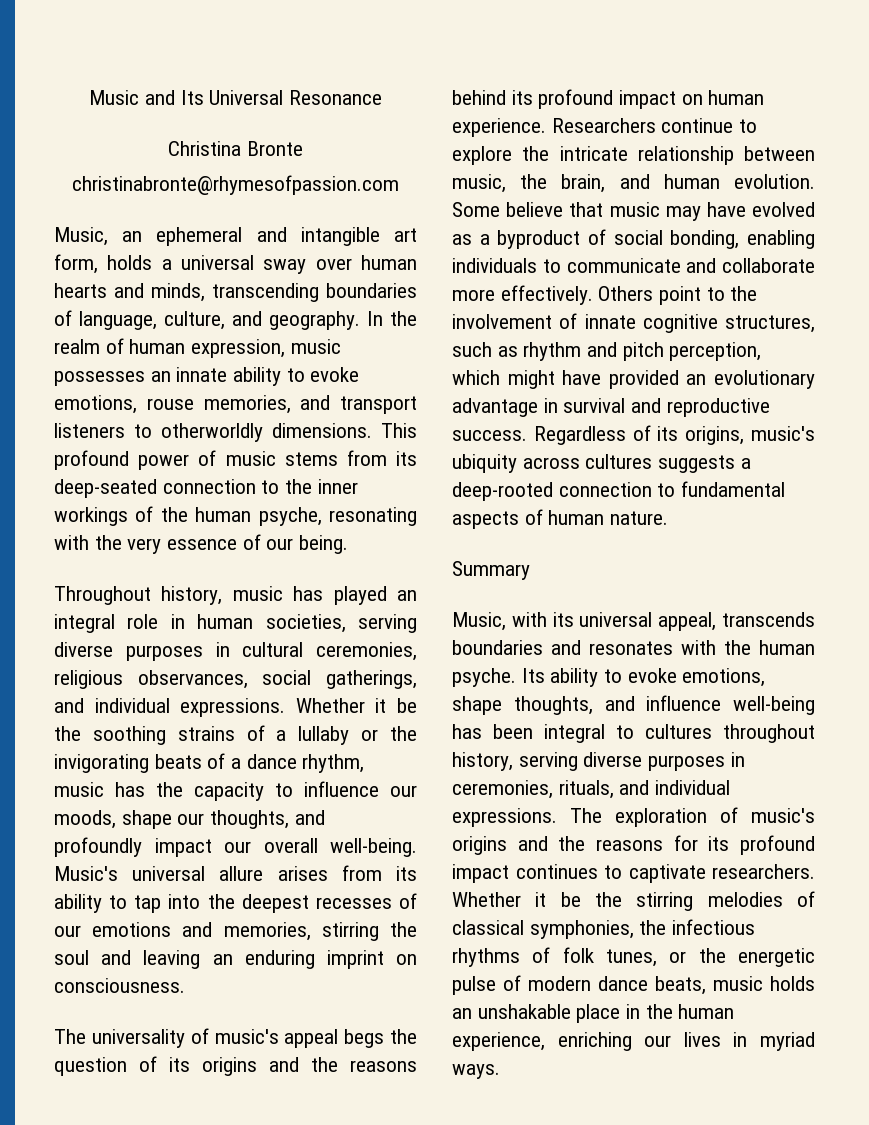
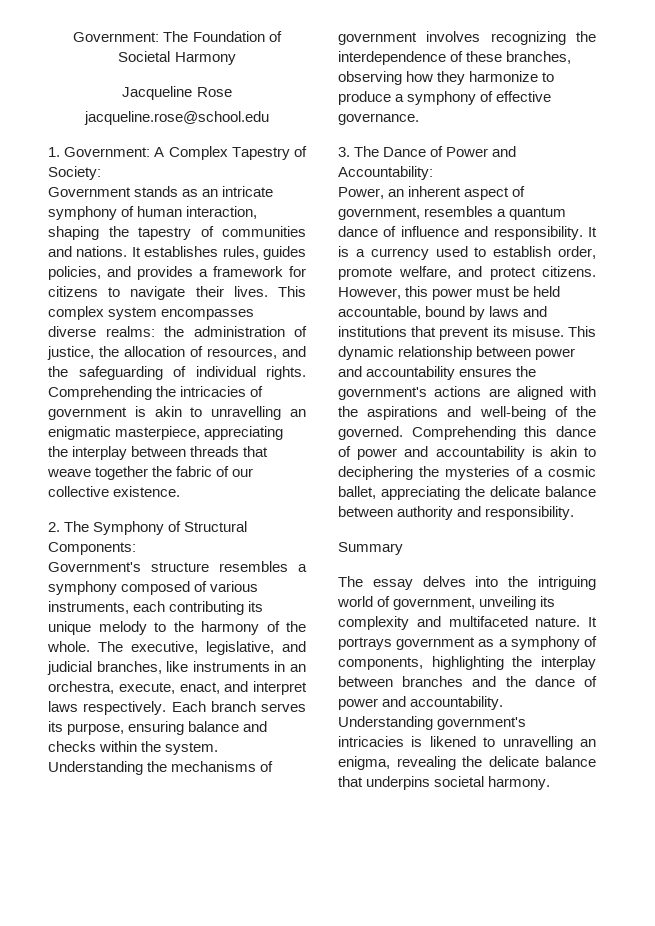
[89,90,382,105] [168,141,303,156] [72,175,399,195] [54,227,417,246] [54,254,417,274] [54,283,417,302] [54,310,417,330] [54,338,341,358] [54,367,360,386] [54,395,417,414] [54,423,417,442] [54,450,417,470] [54,479,358,498] [54,506,417,526] [54,534,349,554] [54,586,417,605] [54,614,417,633] [54,642,417,661] [54,670,418,689] [54,698,417,717] [54,725,417,745] [54,753,365,773] [54,781,417,801] [54,810,325,829] [54,837,417,857] [54,865,417,881] [54,893,417,913] [54,922,417,941] [54,950,417,969] [54,978,185,993] [54,1028,417,1048] [54,1056,417,1076] [452,89,765,109] [452,118,758,137] [452,146,815,165] [452,174,815,193] [452,202,815,221] [452,229,815,249] [452,258,815,273] [452,285,758,305] [452,313,815,333] [452,342,762,361] [452,370,815,389] [452,398,770,417] [452,425,815,445] [452,454,751,473] [452,481,786,501] [452,509,669,529] [452,561,530,580] [452,612,815,631] [452,640,815,655] [452,668,766,687] [452,695,815,715] [452,724,815,743] [452,752,745,771] [452,780,731,799] [452,807,815,827] [452,835,815,855] [452,864,815,883] [452,891,815,911] [452,919,756,939] [452,947,815,967] [452,975,815,995] [452,1004,735,1023] [452,1032,815,1051] [452,1064,500,1079] Music and Its Universal Resonance // Christina Bronte // christinabronte@rhymesofpassion.com // Music, an ephemeral and intangible art form, holds a universal sway over human hearts and minds, transcending boundaries of language, culture, and geography. In the realm of human expression, music possesses an innate ability to evoke emotions, rouse memories, and transport listeners to otherworldly dimensions. This profound power of music stems from its deep-seated connection to the inner workings of the human psyche, resonating with the very essence of our being. // Throughout history, music has played an integral role in human societies, serving diverse purposes in cultural ceremonies, religious observances, social gatherings, and individual expressions. Whether it be the soothing strains of a lullaby or the invigorating beats of a dance rhythm, music has the capacity to influence our moods, shape our thoughts, and profoundly impact our overall well-being. Music's universal allure arises from its ability to tap into the deepest recesses of our emotions and memories, stirring the soul and leaving an enduring imprint on consciousness. // The universality of music's appeal begs the question of its origins and the reasons behind its profound impact on human experience. Researchers continue to explore the intricate relationship between music, the brain, and human evolution. Some believe that music may have evolved as a byproduct of social bonding, enabling individuals to communicate and collaborate more effectively. Others point to the involvement of innate cognitive structures, such as rhythm and pitch perception, which might have provided an evolutionary advantage in survival and reproductive success. Regardless of its origins, music's ubiquity across cultures suggests a deep-rooted connection to fundamental aspects of human nature. // Summary // Music, with its universal appeal, transcends boundaries and resonates with the human psyche. Its ability to evoke emotions, shape thoughts, and influence well-being has been integral to cultures throughout history, serving diverse purposes in ceremonies, rituals, and individual expressions. The exploration of music's origins and the reasons for its profound impact continues to captivate researchers. Whether it be the stirring melodies of classical symphonies, the infectious rhythms of folk tunes, or the energetic pulse of modern dance beats, music holds an unshakable place in the human experience, enriching our lives in myriad ways. -> [73,31,282,42] [118,51,236,65] [122,86,232,100] [84,111,269,125] [48,146,307,160] [48,166,101,180] [48,186,274,197] [48,206,258,220] [48,226,306,240] [48,246,306,260] [48,266,306,280] [48,286,306,300] [48,306,255,320] [48,326,307,337] [47,346,306,360] [48,366,306,380] [48,386,264,400] [48,406,306,420] [48,426,284,440] [48,446,269,460] [47,466,254,480] [48,486,181,497] [48,521,248,535] [48,542,136,555] [48,561,307,572] [48,581,259,595] [48,601,264,615] [48,621,306,635] [47,641,306,655] [47,661,306,675] [48,681,307,695] [48,701,306,715] [48,721,268,735] [48,741,219,755] [48,761,274,775] [338,31,596,45] [338,51,572,65] [338,71,555,85] [338,91,552,105] [338,113,419,125] [338,146,517,157] [338,166,433,180] [338,186,526,200] [338,206,567,220] [338,226,597,240] [338,246,596,260] [338,266,596,280] [338,286,561,300] [338,306,548,320] [338,326,596,340] [338,346,576,360] [338,366,537,380] [338,386,596,400] [338,406,596,420] [338,426,596,440] [338,446,596,460] [338,466,596,480] [338,486,596,500] [338,506,575,520] [338,542,403,555] [338,576,596,590] [337,596,556,610] [338,616,597,630] [338,636,597,650] [338,656,596,670] [338,676,597,687] [338,696,504,710] [338,716,527,730] [338,736,596,750] [338,756,596,770] [338,776,551,790] Government: The Foundation of Societal Harmony // Jacqueline Rose // jacqueline.rose@school.edu // 1. Government: A Complex Tapestry of Society: // Government stands as an intricate symphony of human interaction, shaping the tapestry of communities and nations. It establishes rules, guides policies, and provides a framework for citizens to navigate their lives. This complex system encompasses diverse realms: the administration of justice, the allocation of resources, and the safeguarding of individual rights. Comprehending the intricacies of government is akin to unravelling an enigmatic masterpiece, appreciating the interplay between threads that weave together the fabric of our collective existence. // 2. The Symphony of Structural Components: // Government's structure resembles a symphony composed of various instruments, each contributing its unique melody to the harmony of the whole. The executive, legislative, and judicial branches, like instruments in an orchestra, execute, enact, and interpret laws respectively. Each branch serves its purpose, ensuring balance and checks within the system. Understanding the mechanisms of government involves recognizing the interdependence of these branches, observing how they harmonize to produce a symphony of effective governance. // 3. The Dance of Power and Accountability: // Power, an inherent aspect of government, resembles a quantum dance of influence and responsibility. It is a currency used to establish order, promote welfare, and protect citizens. However, this power must be held accountable, bound by laws and institutions that prevent its misuse. This dynamic relationship between power and accountability ensures the government's actions are aligned with the aspirations and well-being of the governed. Comprehending this dance of power and accountability is akin to deciphering the mysteries of a cosmic ballet, appreciating the delicate balance between authority and responsibility. // Summary // The essay delves into the intriguing world of government, unveiling its complexity and multifaceted nature. It portrays government as a symphony of components, highlighting the interplay between branches and the dance of power and accountability. Understanding government's intricacies is likened to unravelling an enigma, revealing the delicate balance that underpins societal harmony.

